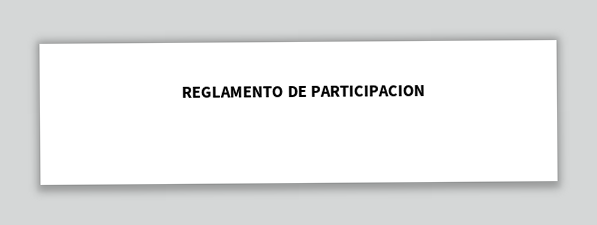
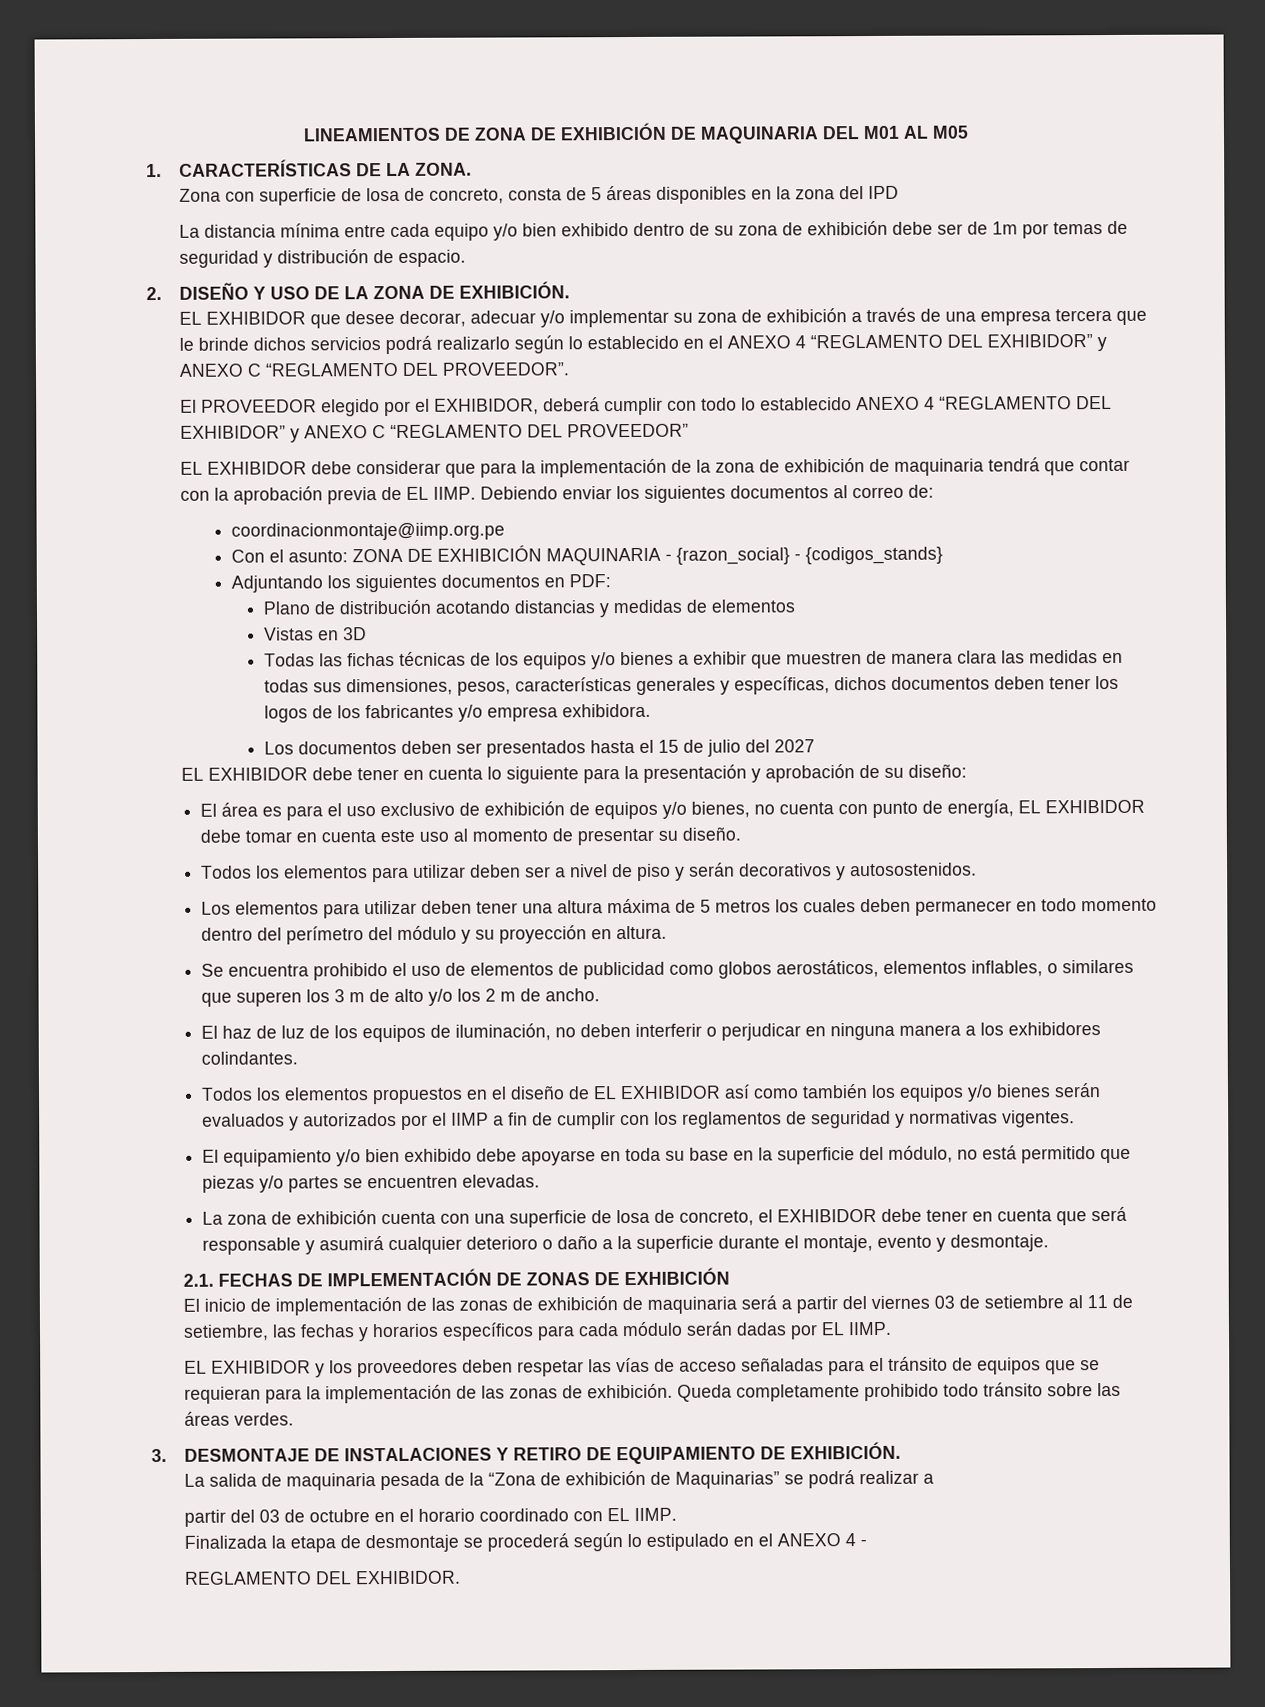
[181,85,425,98] REGLAMENTO DE PARTICIPACION -> [302,122,969,144] [146,159,472,178] [178,185,899,206] [178,220,1128,241] [178,249,466,268] [146,281,570,301] [178,307,1147,329] [178,334,1107,355] [178,362,569,377] [179,395,1112,417] [179,423,689,443] [179,457,1130,478] [179,484,934,505] [230,522,505,541] [230,545,943,566] [230,574,611,593] [263,599,796,618] [264,627,368,641] [264,650,1124,670] [264,675,1120,696] [264,703,652,723] [264,739,816,758] [180,763,967,784] [199,799,1145,821] [199,826,741,846] [200,862,977,883] [200,898,1157,919] [200,925,667,945] [200,959,1134,981] [200,988,600,1007] [200,1022,1101,1043] [200,1051,298,1065] [200,1083,1101,1105] [201,1110,1075,1131] [201,1145,1131,1167] [201,1174,540,1193] [201,1206,1127,1228] [201,1234,1049,1255] [182,1267,730,1287] [182,1294,1133,1316] [182,1321,892,1342] [183,1356,1100,1378] [183,1382,1121,1404] [183,1411,294,1426] [151,1441,901,1465] [183,1470,934,1491] [183,1507,677,1527] [183,1533,867,1553] [184,1570,461,1585] LINEAMIENTOS DE ZONA DE EXHIBICIÓN DE MAQUINARIA DEL M01 AL M05 // 1. CARACTERÍSTICAS DE LA ZONA. // Zona con superficie de losa de concreto, consta de 5 áreas disponibles en la zona del IPD // La distancia mínima entre cada equipo y/o bien exhibido dentro de su zona de exhibición debe ser de 1m por temas de seguridad y distribución de espacio. // 2. DISEÑO Y USO DE LA ZONA DE EXHIBICIÓN. // EL EXHIBIDOR que desee decorar, adecuar y/o implementar su zona de exhibición a través de una empresa tercera que le brinde dichos servicios podrá realizarlo según lo establecido en el ANEXO 4 “REGLAMENTO DEL EXHIBIDOR” y ANEXO C “REGLAMENTO DEL PROVEEDOR”. // El PROVEEDOR elegido por el EXHIBIDOR, deberá cumplir con todo lo establecido ANEXO 4 “REGLAMENTO DEL EXHIBIDOR” y ANEXO C “REGLAMENTO DEL PROVEEDOR” // EL EXHIBIDOR debe considerar que para la implementación de la zona de exhibición de maquinaria tendrá que contar con la aprobación previa de EL IIMP. Debiendo enviar los siguientes documentos al correo de: // coordinacionmontaje@iimp.org.pe // Con el asunto: ZONA DE EXHIBICIÓN MAQUINARIA - {razon_social} - {codigos_stands} // Adjuntando los siguientes documentos en PDF: // Plano de distribución acotando distancias y medidas de elementos // Vistas en 3D // Todas las fichas técnicas de los equipos y/o bienes a exhibir que muestren de manera clara las medidas en todas sus dimensiones, pesos, características generales y específicas, dichos documentos deben tener los logos de los fabricantes y/o empresa exhibidora. // Los documentos deben ser presentados hasta el 15 de julio del 2027 // EL EXHIBIDOR debe tener en cuenta lo siguiente para la presentación y aprobación de su diseño: // El área es para el uso exclusivo de exhibición de equipos y/o bienes, no cuenta con punto de energía, EL EXHIBIDOR debe tomar en cuenta este uso al momento de presentar su diseño. // Todos los elementos para utilizar deben ser a nivel de piso y serán decorativos y autosostenidos. // Los elementos para utilizar deben tener una altura máxima de 5 metros los cuales deben permanecer en todo momento dentro del perímetro del módulo y su proyección en altura. // Se encuentra prohibido el uso de elementos de publicidad como globos aerostáticos, elementos inflables, o similares que superen los 3 m de alto y/o los 2 m de ancho. // El haz de luz de los equipos de iluminación, no deben interferir o perjudicar en ninguna manera a los exhibidores colindantes. // Todos los elementos propuestos en el diseño de EL EXHIBIDOR así como también los equipos y/o bienes serán evaluados y autorizados por el IIMP a fin de cumplir con los reglamentos de seguridad y normativas vigentes. // El equipamiento y/o bien exhibido debe apoyarse en toda su base en la superficie del módulo, no está permitido que piezas y/o partes se encuentren elevadas. // La zona de exhibición cuenta con una superficie de losa de concreto, el EXHIBIDOR debe tener en cuenta que será responsable y asumirá cualquier deterioro o daño a la superficie durante el montaje, evento y desmontaje. // 2.1. FECHAS DE IMPLEMENTACIÓN DE ZONAS DE EXHIBICIÓN // El inicio de implementación de las zonas de exhibición de maquinaria será a partir del viernes 03 de setiembre al 11 de setiembre, las fechas y horarios específicos para cada módulo serán dadas por EL IIMP. // EL EXHIBIDOR y los proveedores deben respetar las vías de acceso señaladas para el tránsito de equipos que se requieran para la implementación de las zonas de exhibición. Queda completamente prohibido todo tránsito sobre las áreas verdes. // 3. DESMONTAJE DE INSTALACIONES Y RETIRO DE EQUIPAMIENTO DE EXHIBICIÓN. // La salida de maquinaria pesada de la “Zona de exhibición de Maquinarias” se podrá realizar a // partir del 03 de octubre en el horario coordinado con EL IIMP. // Finalizada la etapa de desmontaje se procederá según lo estipulado en el ANEXO 4 - // REGLAMENTO DEL EXHIBIDOR.

